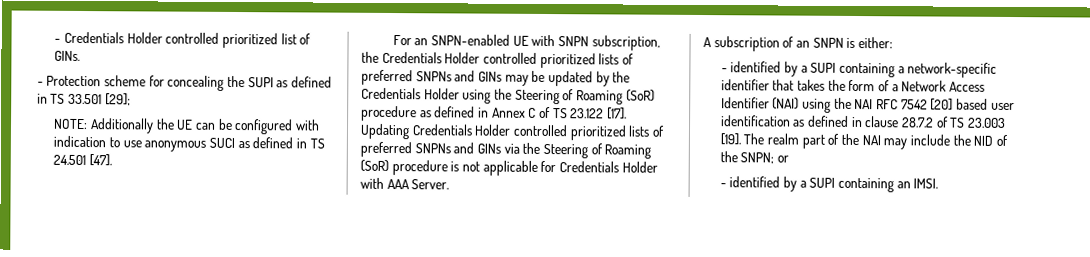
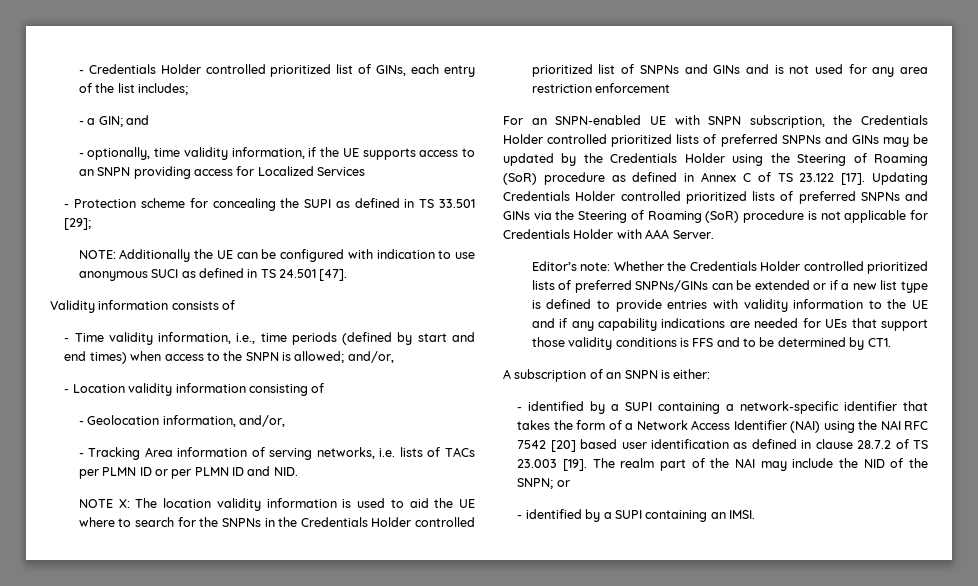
[54,50,81,61] GINs. -> [376,64,476,77] [78,83,188,95] [78,115,149,127] [78,147,476,160] [78,166,365,179] GINs, each entry of the list includes; // - a GIN; and // - optionally, time validity information, if the UE supports access to an SNPN providing access for Localized Services
(113, 160) none -> [50,300,236,313] [64,332,475,345] [64,351,394,364] [64,383,325,396] [78,415,285,427] [78,447,476,460] [78,466,298,479] [78,498,475,511] [78,517,475,527] [531,64,929,77] [531,83,671,93] // Validity information consists of // - Time validity information, i.e., time periods (defined by start and end times) when access to the SNPN is allowed; and/or, // - Location validity information consisting of // - Geolocation information, and/or, // - Tracking Area information of serving networks, i.e. lists of TACs per PLMN ID or per PLMN ID and NID. // NOTE X: The location validity information is used to aid the UE where to search for the SNPNs in the Credentials Holder controlled prioritized list of SNPNs and GINs and is not used for any area restriction enforcement
(450, 184) none -> [531,261,928,274] [531,280,928,293] [531,299,928,312] [531,318,928,331] [531,337,891,350] // Editor’s note: Whether the Credentials Holder controlled prioritized lists of preferred SNPNs/GINs can be extended or if a new list type is defined to provide entries with validity information to the UE and if any capability indications are needed for UEs that support those validity conditions is FFS and to be determined by CT1.

